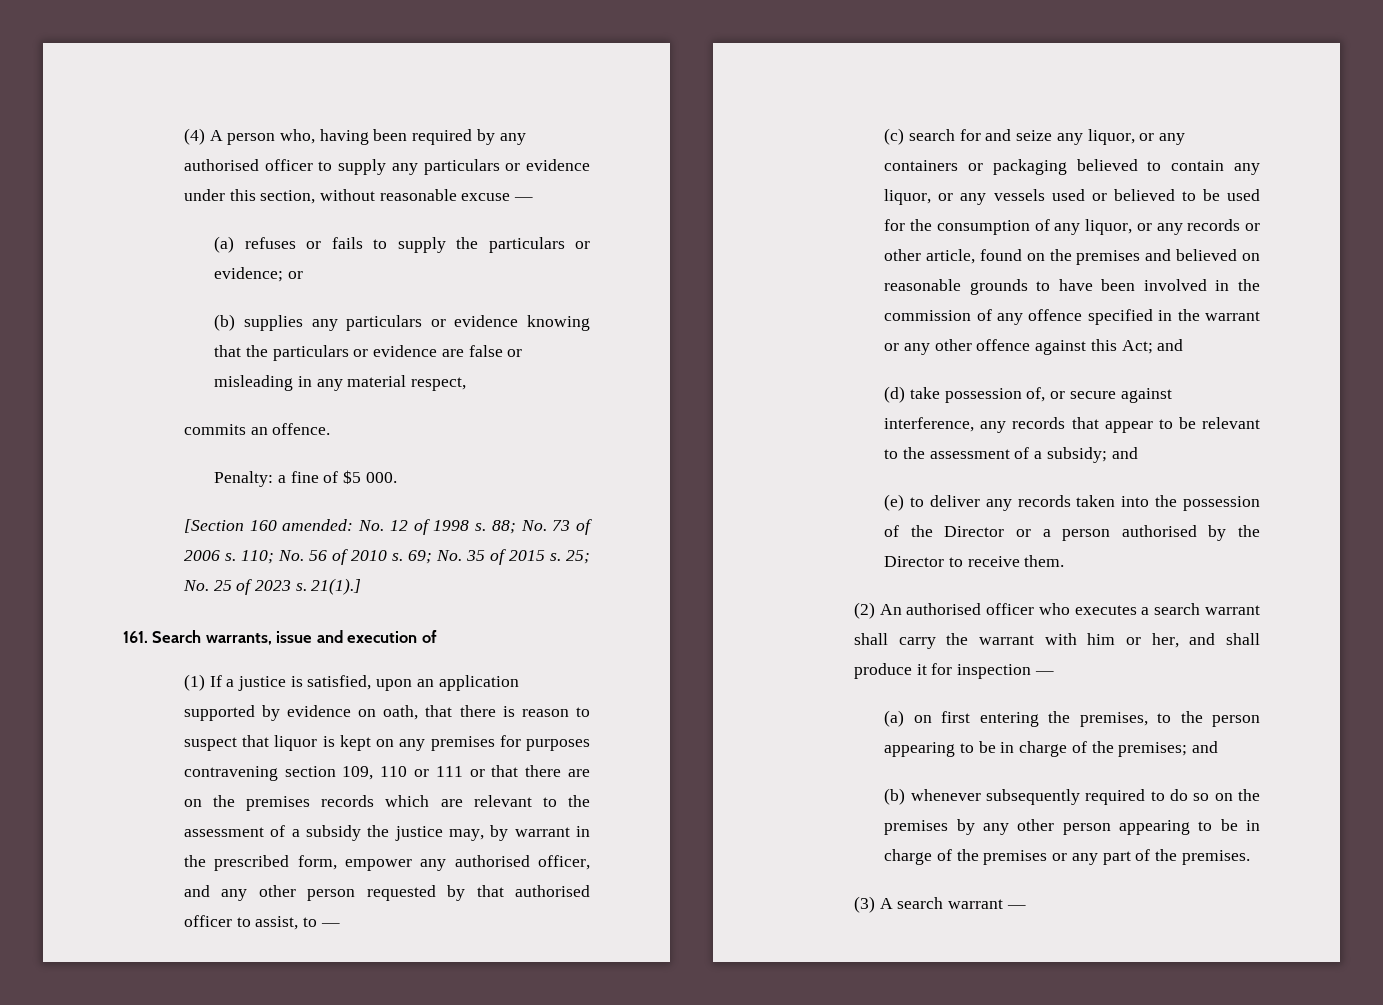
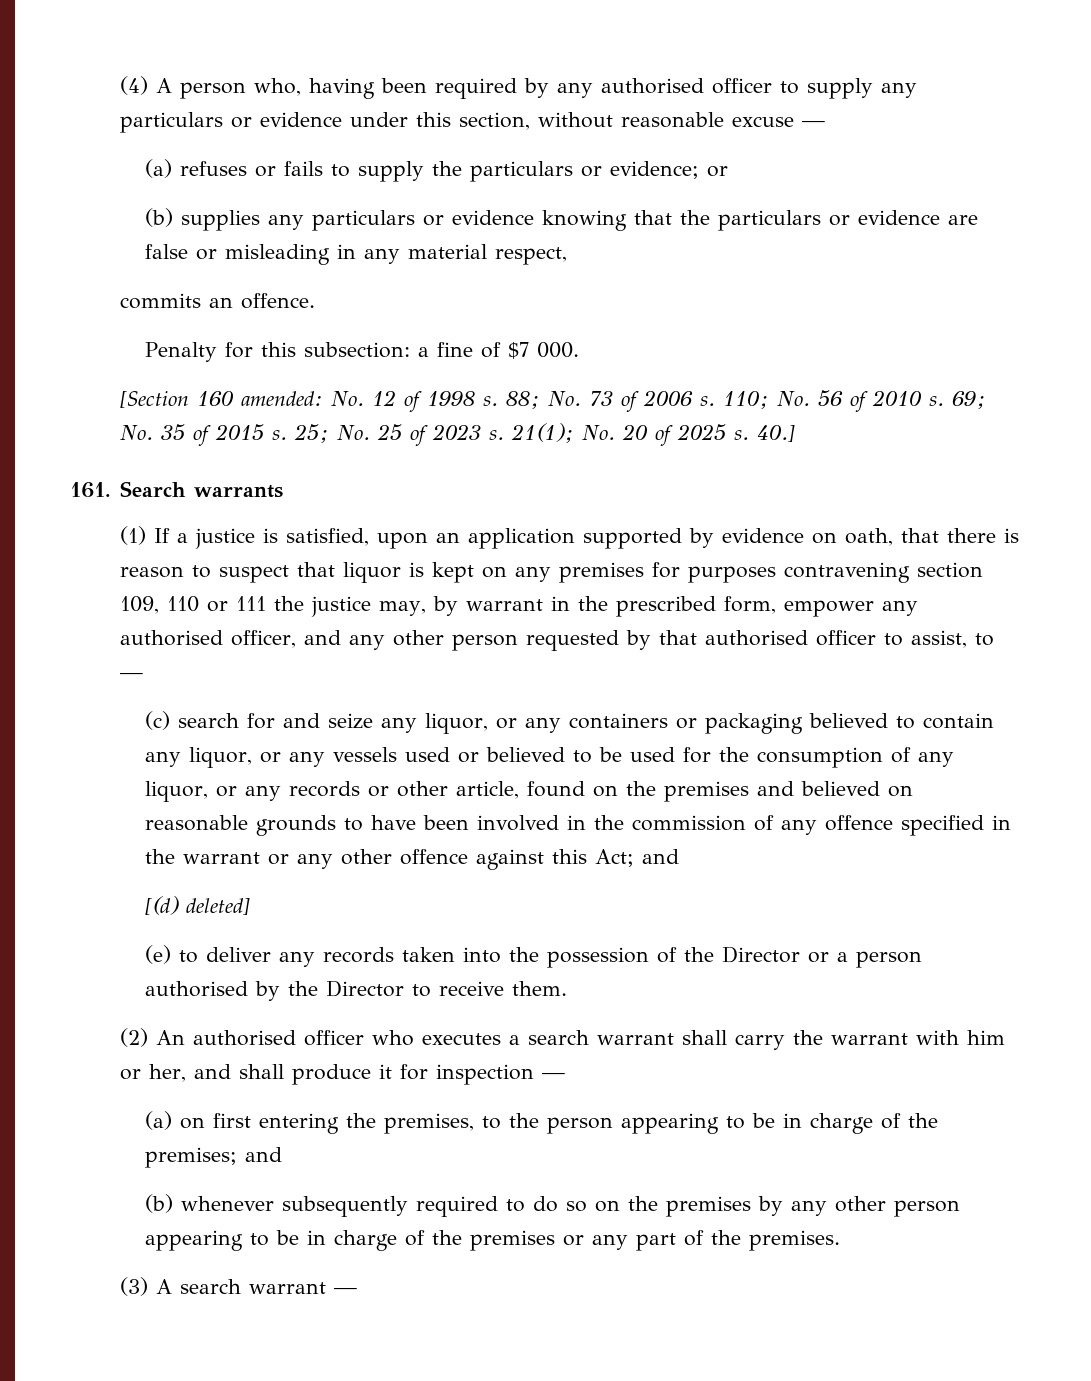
[214,471,274,487] Penalty: -> [145,342,411,362] Penalty for this subsection:
[343,470,362,484] $5 -> [508,342,530,359] $7
[311,578,362,595] [123,630,437,645] 21(1).] // 161. Search warrants, issue and execution of -> [511,423,796,446] [70,481,283,498] 21(1); No. 20 of 2025 s. 40.] // 161. Search warrants
[469,765,590,777] [183,795,590,811] [183,825,361,841] or that there are on the premises records which are relevant to the assessment of a subsidy -> (267, 603) none
[884,386,1172,403] [884,417,1260,433] [884,447,1138,463] (d) take possession of, or secure against interference, any records that appear to be relevant to the assessment of a subsidy; and -> [145,896,251,915] [(d) deleted]

